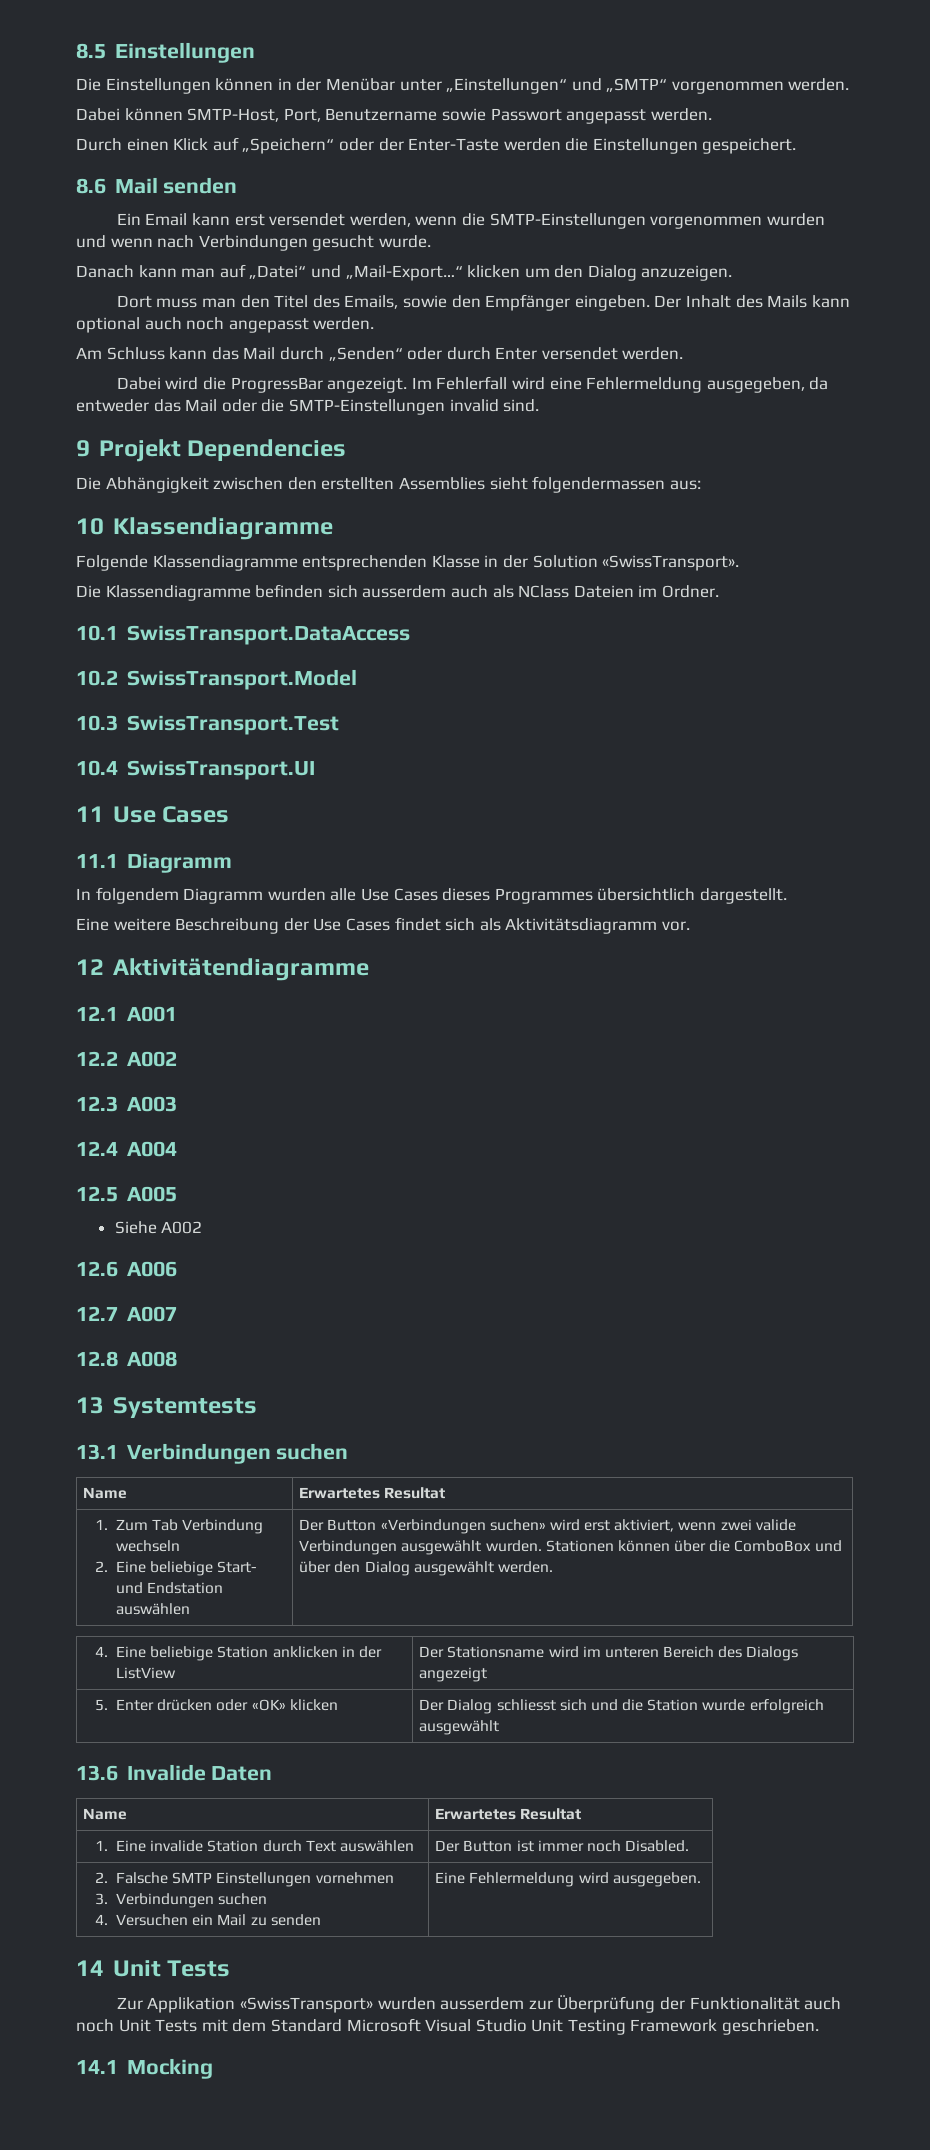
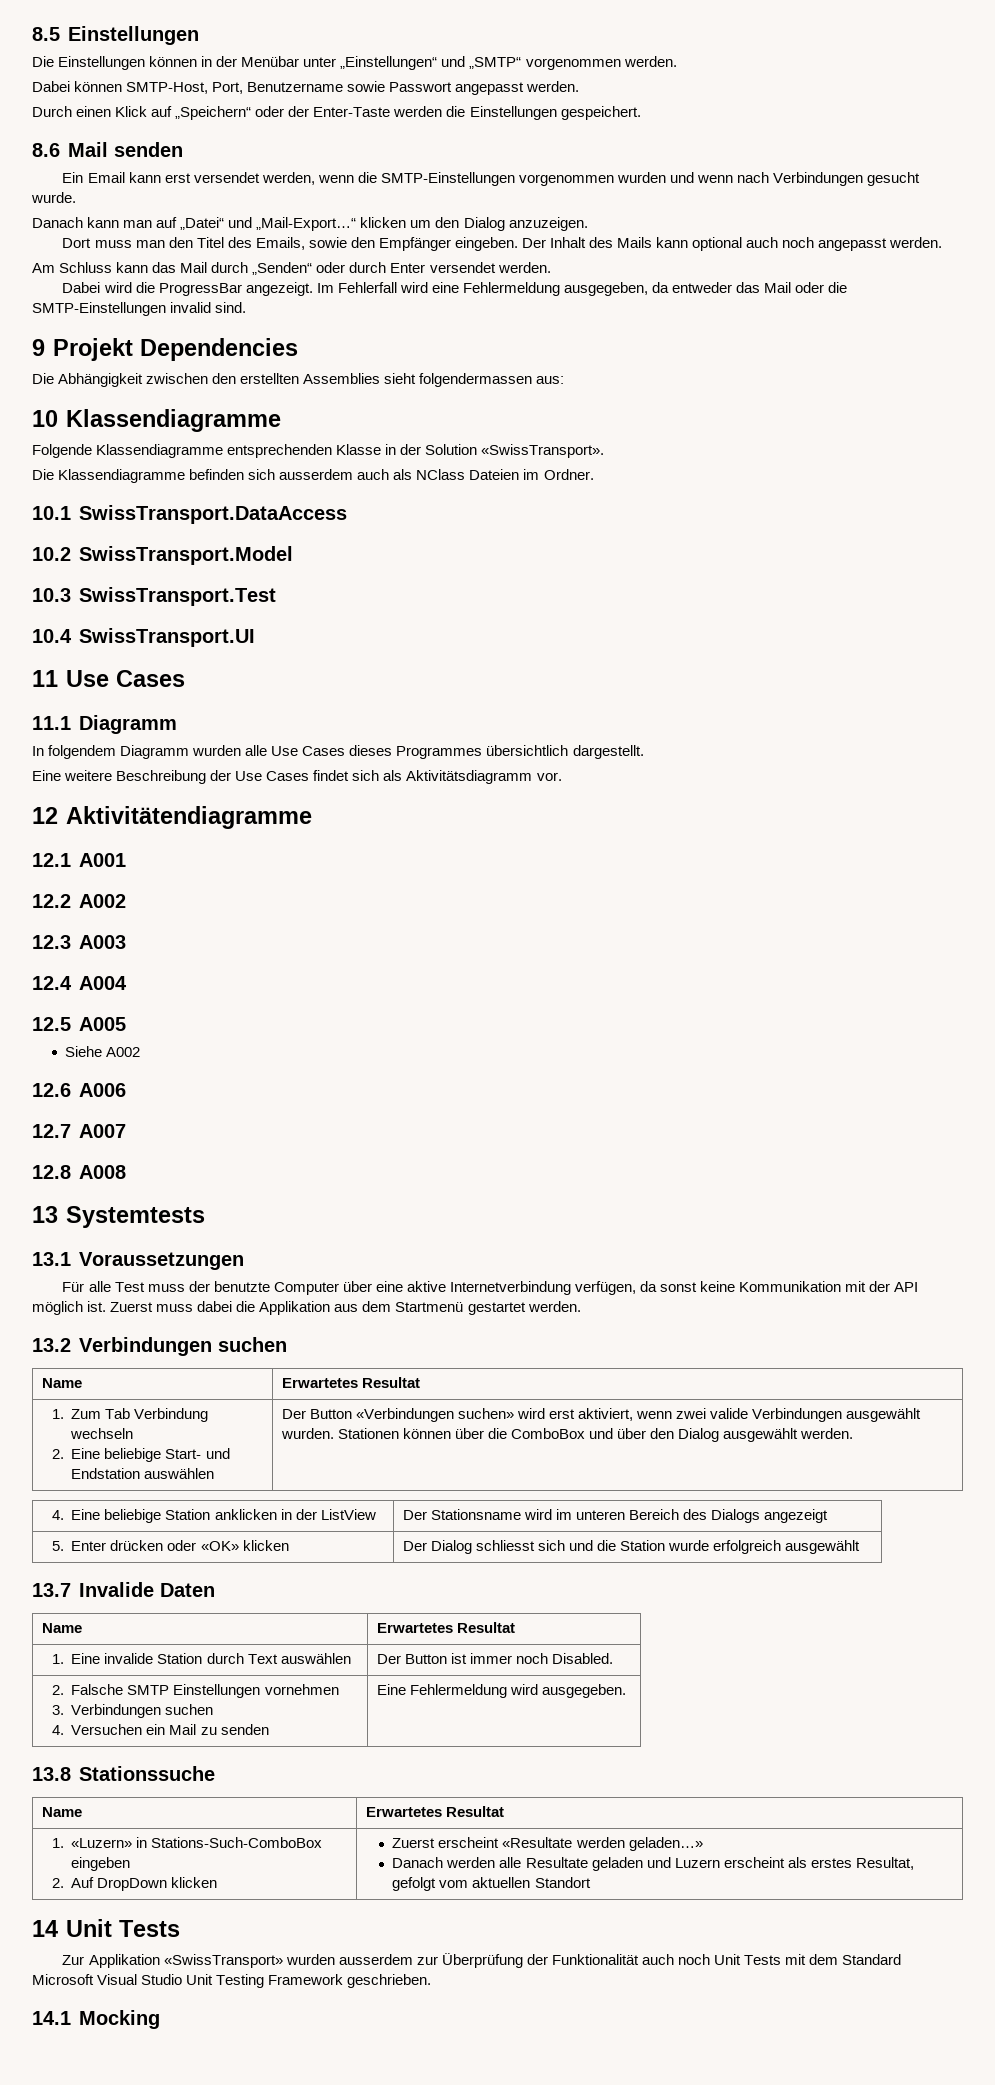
(118, 1452) none -> [78,1252,244,1270] [62,1281,919,1295] [32,1301,581,1315] [32,1338,71,1352] Voraussetzungen // Für alle Test muss der benutzte Computer über eine aktive Internetverbindung verfügen, da sonst keine Kommunikation mit der API möglich ist. Zuerst muss dabei die Applikation aus dem Startmenü gestartet werden. // 13.2
[76,1765,118,1781] 13.6 -> [32,1583,71,1597] 13.7
(701, 1879) none -> [32,1766,215,1781] [41,1807,82,1817] [365,1806,504,1817] [51,1837,323,1848] [71,1857,131,1871] [51,1877,218,1891] [392,1837,703,1851] [392,1857,914,1871] [392,1877,591,1891] // 13.8 Stationssuche // Name | Erwartetes Resultat // 1. «Luzern» in Stations-Such-ComboBox eingeben // 2. Auf DropDown klicken | Zuerst erscheint «Resultate werden geladen…» // Danach werden alle Resultate geladen und Luzern erscheint als erstes Resultat, gefolgt vom aktuellen Standort

